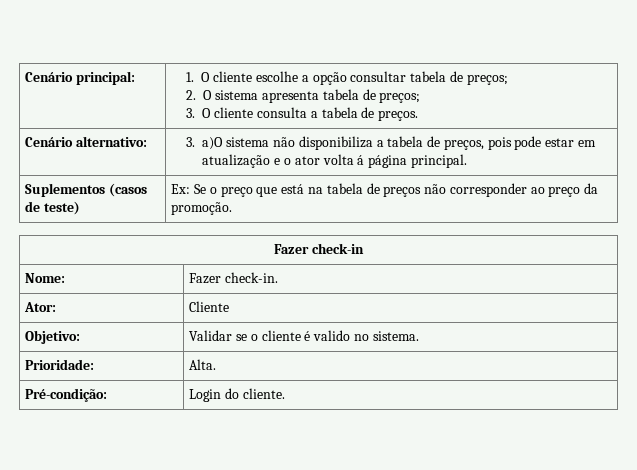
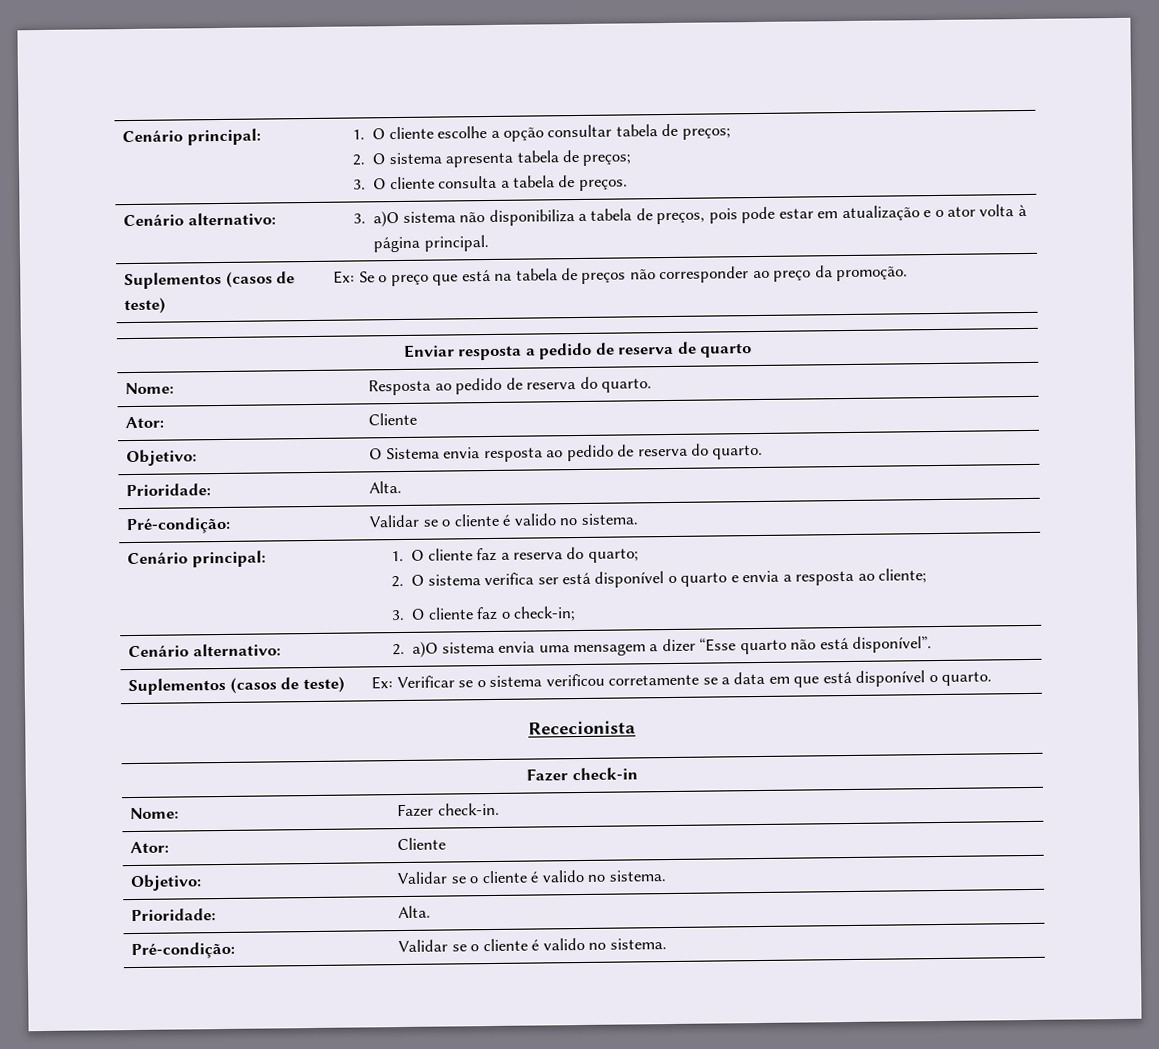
[357,155,365,165] á -> [1017,204,1027,217] à
(233, 208) none -> [402,341,753,361] [125,382,175,395] [368,376,653,396] [125,416,165,429] [368,412,418,426] [126,449,198,467] [369,443,764,463] [126,483,212,497] [369,480,403,494] [126,516,232,535] [369,513,639,528] [127,550,266,568] [390,546,639,563] [390,568,928,588] [390,606,576,622] [128,643,281,658] [391,636,933,658] [128,676,345,696] [371,670,993,690] [528,720,636,735] // Enviar resposta a pedido de reserva de quarto // Nome: | Resposta ao pedido de reserva do quarto. // Ator: | Cliente // Objetivo: | O Sistema envia resposta ao pedido de reserva do quarto. // Prioridade: | Alta. // Pré-condição: | Validar se o cliente é valido no sistema. // Cenário principal: | 1. O cliente faz a reserva do quarto; // 2. O sistema verifica ser está disponível o quarto e envia a resposta ao cliente; // 3. O cliente faz o check-in; // Cenário alternativo: | 2. a)O sistema envia uma mensagem a dizer “Esse quarto não está disponível”. // Suplementos (casos de teste) | Ex: Verificar se o sistema verificou corretamente se a data em que está disponível o quarto. // Rececionista
[189,388,285,402] Login do cliente. -> [398,937,667,953] Validar se o cliente é valido no sistema.

